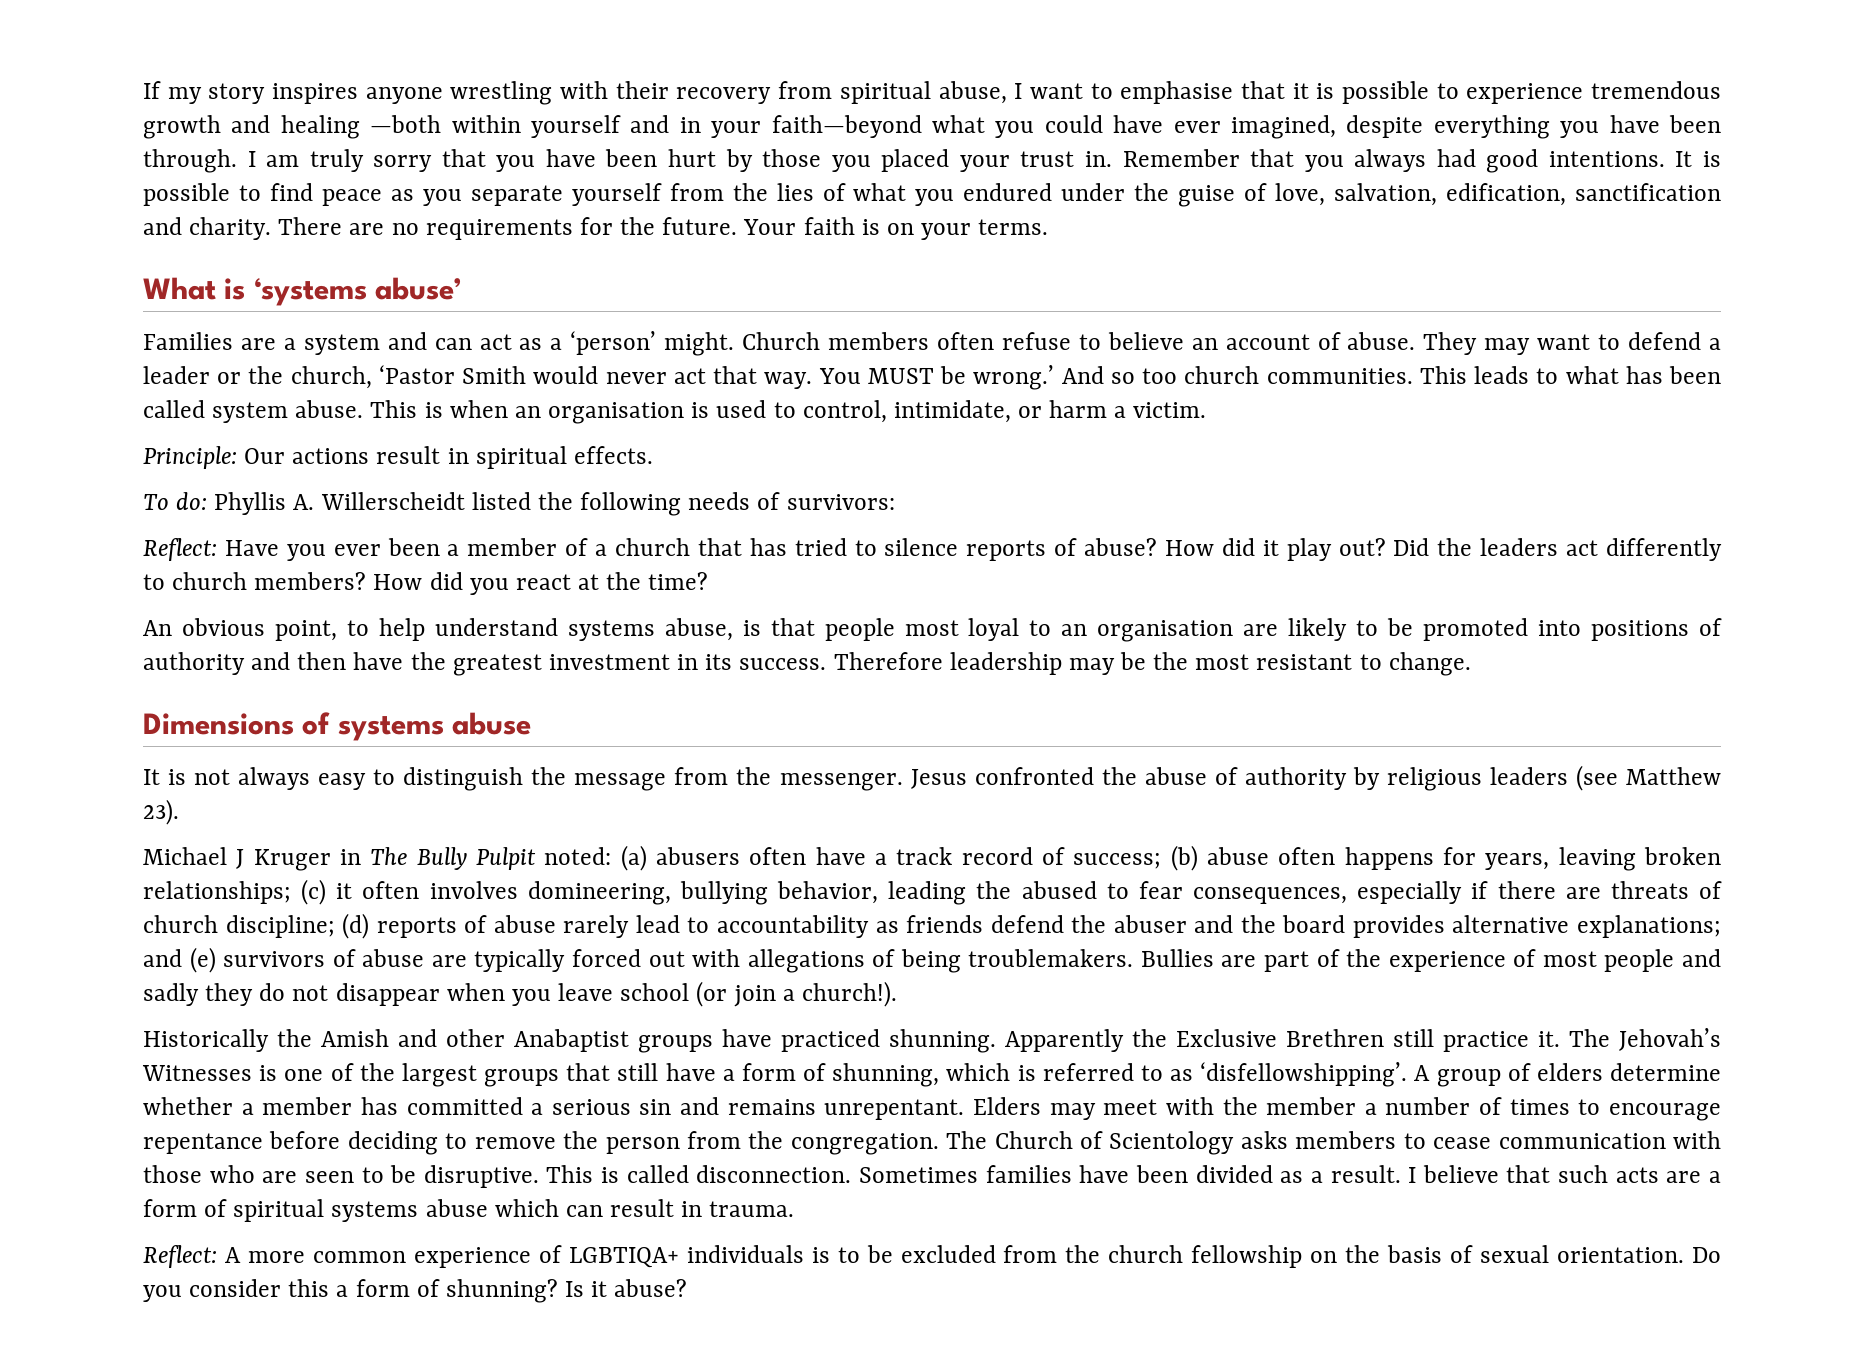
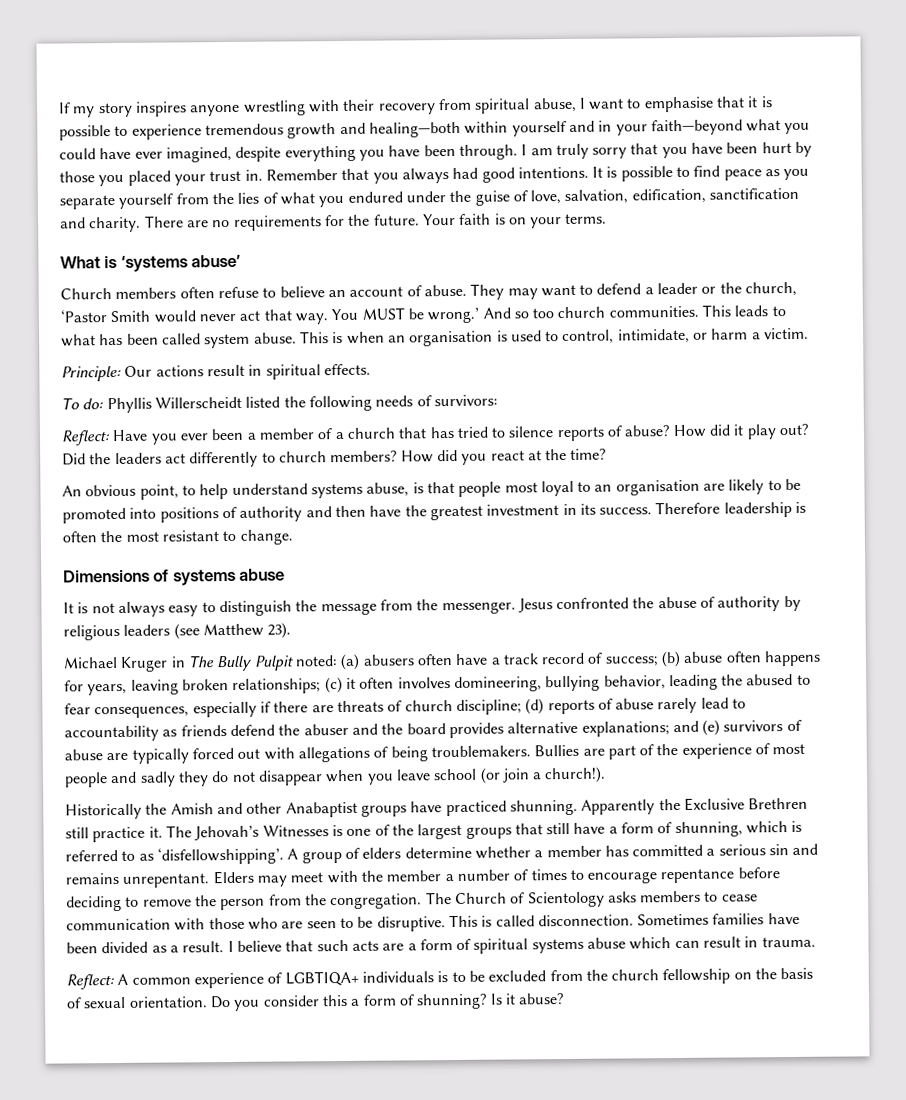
[280,115,442,139] healing —both -> [368,121,461,138] healing—both
[143,331,735,356] Families are a system and can act as a ‘person’ might. -> (242, 261) none
[293,494,315,510] A. -> (152, 405) none
[1068,652,1147,675] may be -> [795,501,807,513] [62,531,97,543] is often
[236,849,245,869] J -> (118, 662) none
[247,1251,305,1263] more -> (129, 979) none

